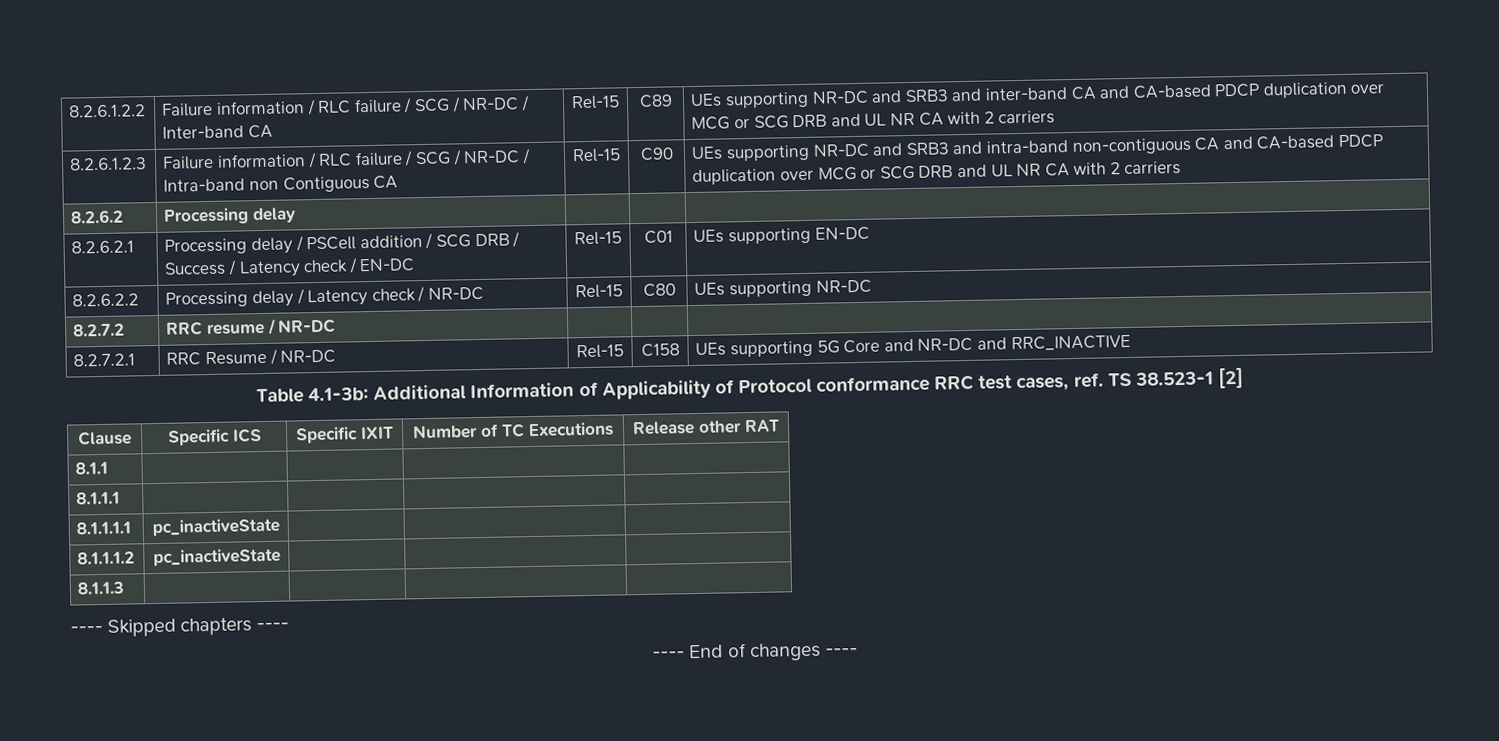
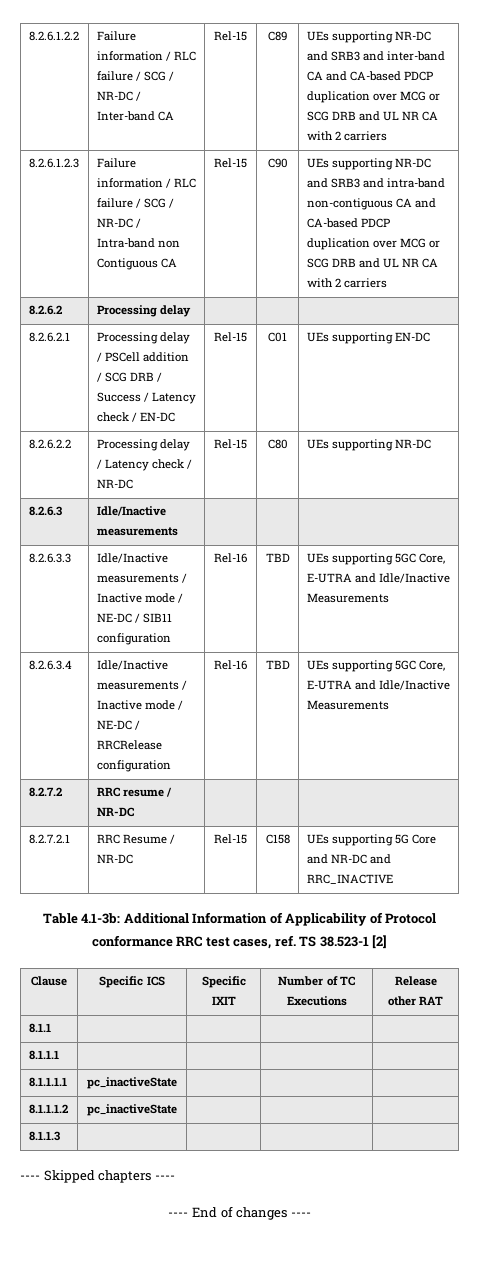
(872, 286) none -> [28,506,62,516] [96,506,166,516] [96,527,178,536] [28,553,71,563] [96,553,168,563] [96,573,187,583] [96,593,183,603] [96,613,172,623] [96,633,171,645] [214,553,247,563] [265,553,290,562] [306,553,446,565] [306,573,450,583] [306,593,389,603] [28,660,72,670] [96,660,168,670] [96,680,187,690] [96,700,183,710] [96,720,140,730] [96,740,162,750] [96,760,171,772] [214,660,247,670] [265,660,290,669] [306,660,446,672] [306,680,450,690] [306,700,389,710] // 8.2.6.3 | Idle/Inactive measurements | | | // 8.2.6.3.3 | Idle/Inactive measurements / Inactive mode / NE-DC / SIB11 configuration | Rel-16 | TBD | UEs supporting 5GC Core, E-UTRA and Idle/Inactive Measurements // 8.2.6.3.4 | Idle/Inactive measurements / Inactive mode / NE-DC / RRCRelease configuration | Rel-16 | TBD | UEs supporting 5GC Core, E-UTRA and Idle/Inactive Measurements

